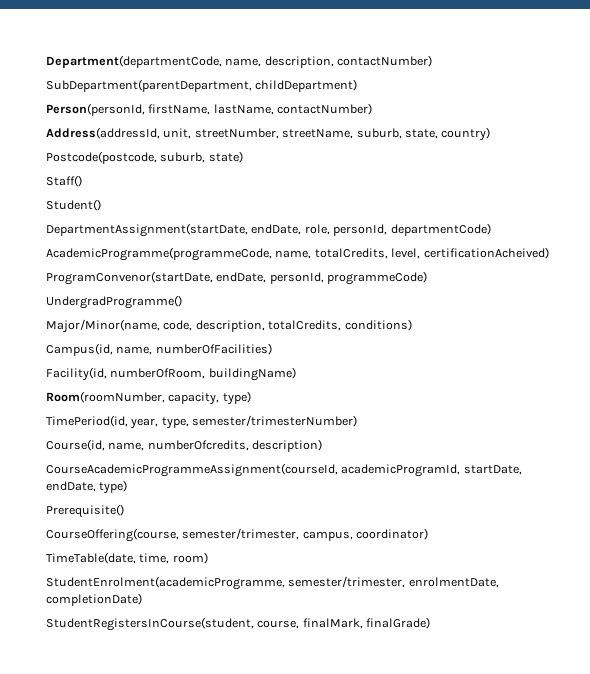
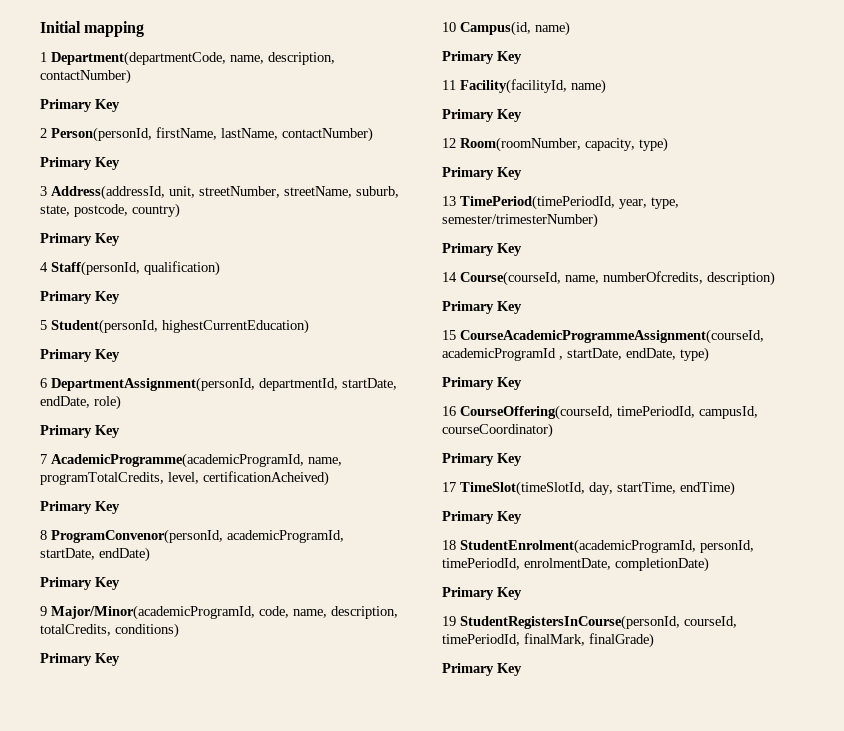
(46, 61) none -> [40,21,145,37] [40,52,47,62] Initial mapping // 1
[46,79,358,92] SubDepartment(parentDepartment, childDepartment) // -> [40,99,120,112] [40,128,47,138] Primary Key // 2
(373, 109) none -> [40,157,120,170] [40,186,47,196] Primary Key // 3
(438, 134) none -> [74,204,128,217] postcode,
[46,151,243,164] [46,175,82,187] [46,199,101,211] [46,223,491,237] [46,247,549,261] [46,271,428,285] [46,295,182,309] [46,319,412,333] [46,343,272,356] [46,367,296,381] Postcode(postcode, suburb, state) // Staff() // Student() // DepartmentAssignment(startDate, endDate, role, personId, departmentCode) // AcademicProgramme(programmeCode, name, totalCredits, level, certificationAcheived) // ProgramConvenor(startDate, endDate, personId, programmeCode) // UndergradProgramme() // Major/Minor(name, code, description, totalCredits, conditions) // Campus(id, name, numberOfFacilities) // Facility(id, numberOfRoom, buildingName) // -> [40,233,120,246] [40,261,220,276] [40,291,120,304] [40,319,309,334] [40,349,120,362] [40,377,397,392] [40,395,121,410] [40,425,120,438] [40,453,342,468] [40,471,329,486] [40,501,120,514] [40,529,344,544] [40,547,150,562] [40,577,120,590] [40,605,398,620] [40,623,179,638] [40,653,120,666] [442,21,570,36] [442,51,522,64] [442,79,606,94] [442,109,522,122] [442,138,456,148] Primary Key // 4 Staff(personId, qualification) // Primary Key // 5 Student(personId, highestCurrentEducation) // Primary Key // 6 DepartmentAssignment(personId, departmentId, startDate, endDate, role) // Primary Key // 7 AcademicProgramme(academicProgramId, name, programTotalCredits, level, certificationAcheived) // Primary Key // 8 ProgramConvenor(personId, academicProgramId, startDate, endDate) // Primary Key // 9 Major/Minor(academicProgramId, code, name, description, totalCredits, conditions) // Primary Key // 10 Campus(id, name) // Primary Key // 11 Facility(facilityId, name) // Primary Key // 12
[46,415,128,427] TimePeriod(id, -> [442,167,522,180] [442,195,615,210] Primary Key // 13 TimePeriod(timePeriodId,
[46,439,105,451] Course(id, -> [442,243,522,256] [442,271,561,286] Primary Key // 14 Course(courseId,
[46,463,522,477] [46,480,128,494] [46,504,124,518] [46,528,429,542] [46,552,208,564] [46,576,499,590] [46,593,142,606] [46,617,300,631] CourseAcademicProgrammeAssignment(courseId, academicProgramId, startDate, endDate, type) // Prerequisite() // CourseOffering(course, semester/trimester, campus, coordinator) // TimeTable(date, time, room) // StudentEnrolment(academicProgramme, semester/trimester, enrolmentDate, completionDate) // StudentRegistersInCourse(student, course, -> [442,301,522,314] [442,329,764,344] [442,347,709,362] [442,377,522,390] [442,405,758,420] [442,423,553,438] [442,453,522,466] [442,481,735,496] [442,511,522,524] [442,539,754,554] [442,557,709,572] [442,587,522,600] [442,615,737,630] [442,634,520,646] Primary Key // 15 CourseAcademicProgrammeAssignment(courseId, academicProgramId , startDate, endDate, type) // Primary Key // 16 CourseOffering(courseId, timePeriodId, campusId, courseCoordinator) // Primary Key // 17 TimeSlot(timeSlotId, day, startTime, endTime) // Primary Key // 18 StudentEnrolment(academicProgramId, personId, timePeriodId, enrolmentDate, completionDate) // Primary Key // 19 StudentRegistersInCourse(personId, courseId, timePeriodId,
(431, 623) none -> [442,663,522,676] // Primary Key

